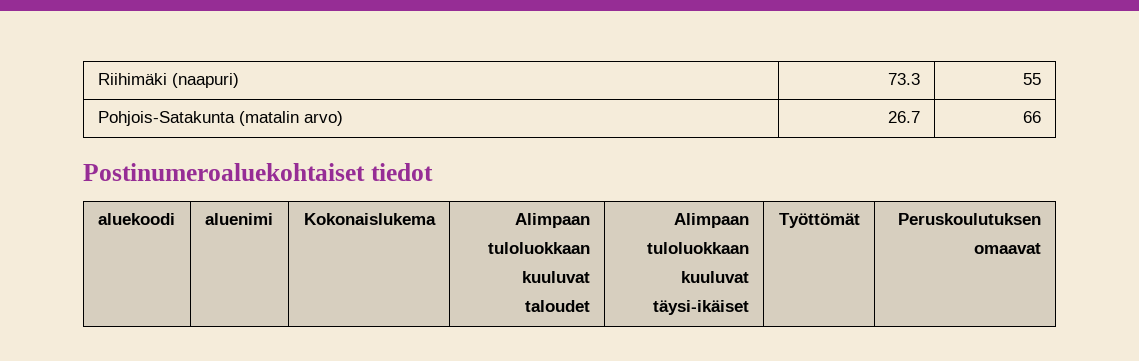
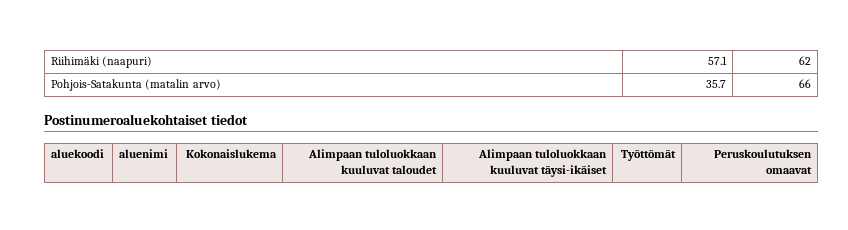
[888,73,921,85] [1023,73,1042,85] 73.3 | 55 -> [707,56,727,65] [798,56,811,65] 57.1 | 62
[888,111,921,123] 26.7 -> [705,80,726,88] 35.7

